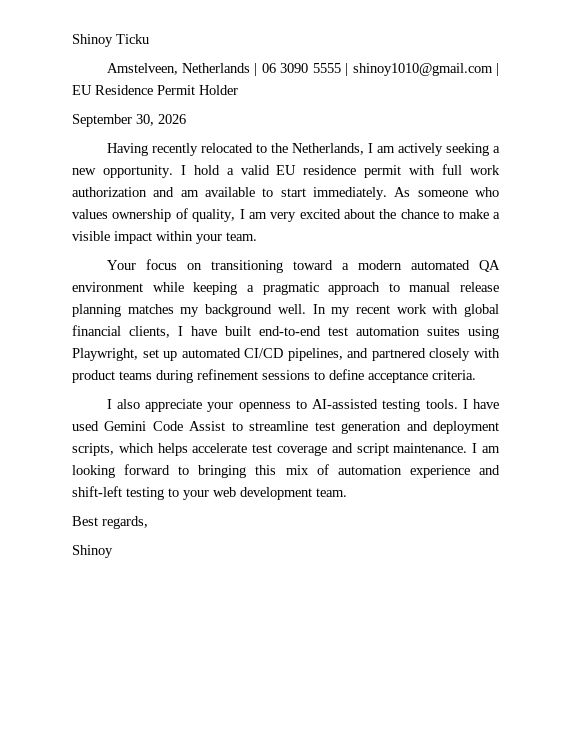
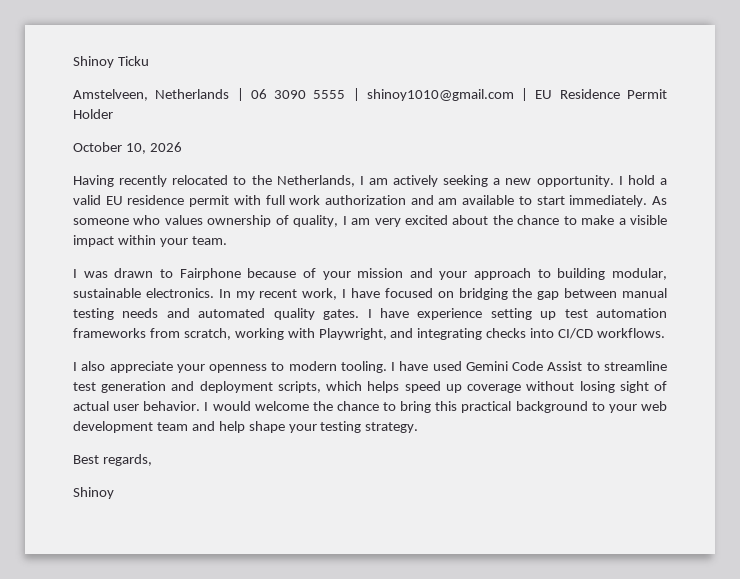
[72,114,154,127] September 30, -> [73,142,146,154] October 10,
[106,259,501,273] [72,282,499,295] [72,304,499,317] [72,325,499,339] [72,348,500,361] [72,369,476,383] Your focus on transitioning toward a modern automated QA environment while keeping a pragmatic approach to manual release planning matches my background well. In my recent work with global financial clients, I have built end-to-end test automation suites using Playwright, set up automated CI/CD pipelines, and partnered closely with product teams during refinement sessions to define acceptance criteria. -> [73,268,668,280] [73,288,668,300] [73,308,667,320] [73,328,666,340] I was drawn to Fairphone because of your mission and your approach to building modular, sustainable electronics. In my recent work, I have focused on bridging the gap between manual testing needs and automated quality gates. I have experience setting up test automation frameworks from scratch, working with Playwright, and integrating checks into CI/CD workflows.
[312,399,458,412] AI-assisted testing tools. -> [288,361,387,373] modern tooling.
[192,443,501,456] [72,464,500,478] [72,486,347,500] accelerate test coverage and script maintenance. I am looking forward to bringing this mix of automation experience and shift-left testing to your web development team. -> [404,381,667,393] [73,401,667,413] [73,421,419,433] speed up coverage without losing sight of actual user behavior. I would welcome the chance to bring this practical background to your web development team and help shape your testing strategy.

